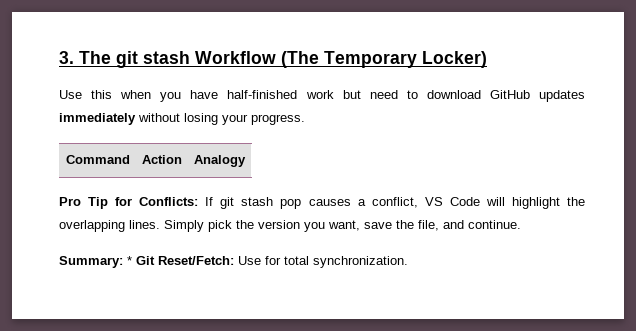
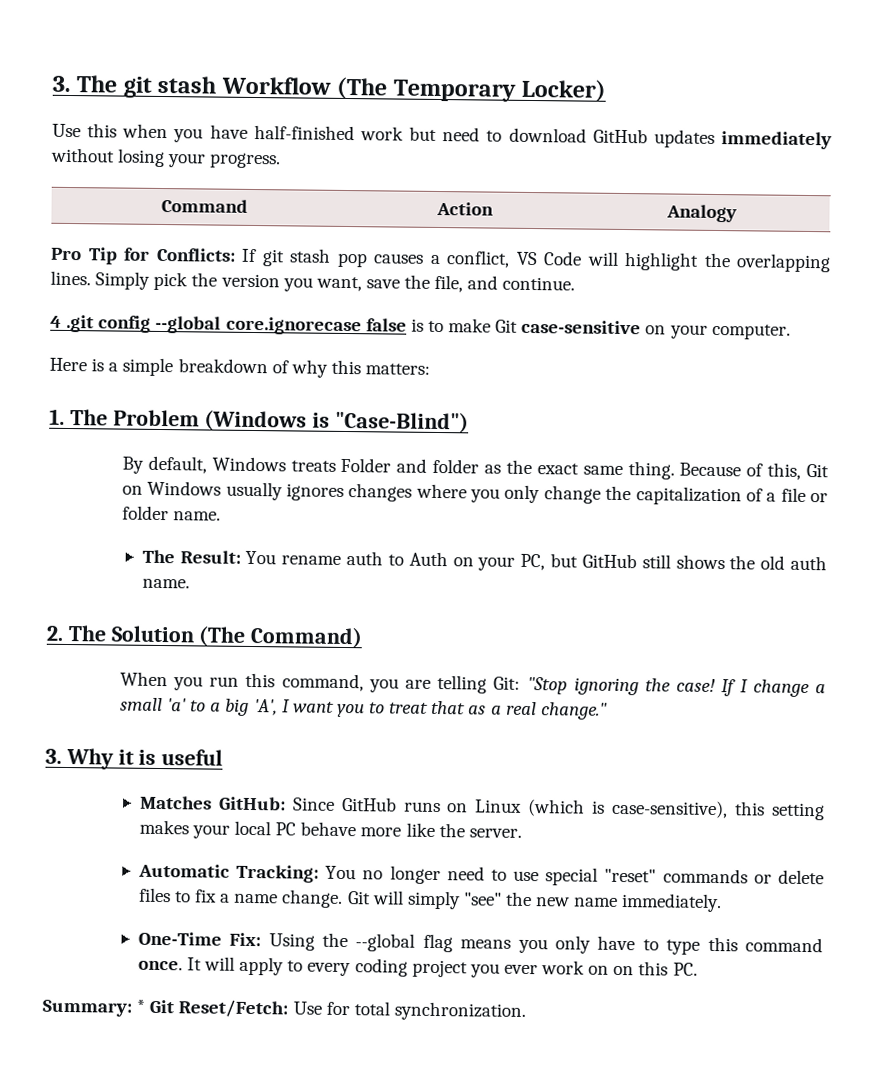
(521, 224) none -> [50,314,791,340] [49,357,431,378] [49,408,470,434] [121,455,829,480] [121,480,829,506] [121,505,222,521] [141,549,827,571] [141,578,190,589] [46,625,364,649] [119,671,826,698] [119,697,608,720] [45,747,224,770] [139,795,825,821] [138,819,522,839] [137,863,824,886] [138,887,723,913] [137,931,823,955] [137,956,698,978] // 4 .git config --global core.ignorecase false is to make Git case-sensitive on your computer. // Here is a simple breakdown of why this matters: // 1. The Problem (Windows is "Case-Blind") // By default, Windows treats Folder and folder as the exact same thing. Because of this, Git on Windows usually ignores changes where you only change the capitalization of a file or folder name. // The Result: You rename auth to Auth on your PC, but GitHub still shows the old auth name. // 2. The Solution (The Command) // When you run this command, you are telling Git: "Stop ignoring the case! If I change a small 'a' to a big 'A', I want you to treat that as a real change." // 3. Why it is useful // Matches GitHub: Since GitHub runs on Linux (which is case-sensitive), this setting makes your local PC behave more like the server. // Automatic Tracking: You no longer need to use special "reset" commands or delete files to fix a name change. Git will simply "see" the new name immediately. // One-Time Fix: Using the --global flag means you only have to type this command once. It will apply to every coding project you ever work on on this PC.

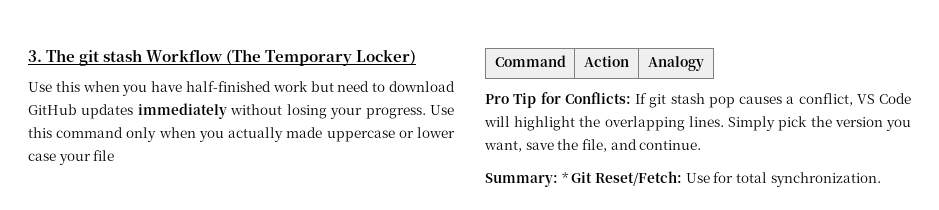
(282, 160) none -> [430,105,455,115] [28,127,456,142] [28,150,115,165] Use this command only when you actually made uppercase or lower case your file
[50,314,791,340] [49,357,431,378] [49,408,470,434] [121,455,829,480] [121,480,829,506] [121,505,222,521] [141,549,827,571] [141,578,190,589] [46,625,364,649] [119,671,826,698] [119,697,608,720] [45,747,224,770] [139,795,825,821] [138,819,522,839] [137,863,824,886] [138,887,723,913] [137,931,823,955] [137,956,698,978] // 4 .git config --global core.ignorecase false is to make Git case-sensitive on your computer. // Here is a simple breakdown of why this matters: // 1. The Problem (Windows is "Case-Blind") // By default, Windows treats Folder and folder as the exact same thing. Because of this, Git on Windows usually ignores changes where you only change the capitalization of a file or folder name. // The Result: You rename auth to Auth on your PC, but GitHub still shows the old auth name. // 2. The Solution (The Command) // When you run this command, you are telling Git: "Stop ignoring the case! If I change a small 'a' to a big 'A', I want you to treat that as a real change." // 3. Why it is useful // Matches GitHub: Since GitHub runs on Linux (which is case-sensitive), this setting makes your local PC behave more like the server. // Automatic Tracking: You no longer need to use special "reset" commands or delete files to fix a name change. Git will simply "see" the new name immediately. // One-Time Fix: Using the --global flag means you only have to type this command once. It will apply to every coding project you ever work on on this PC. -> (702, 145) none

